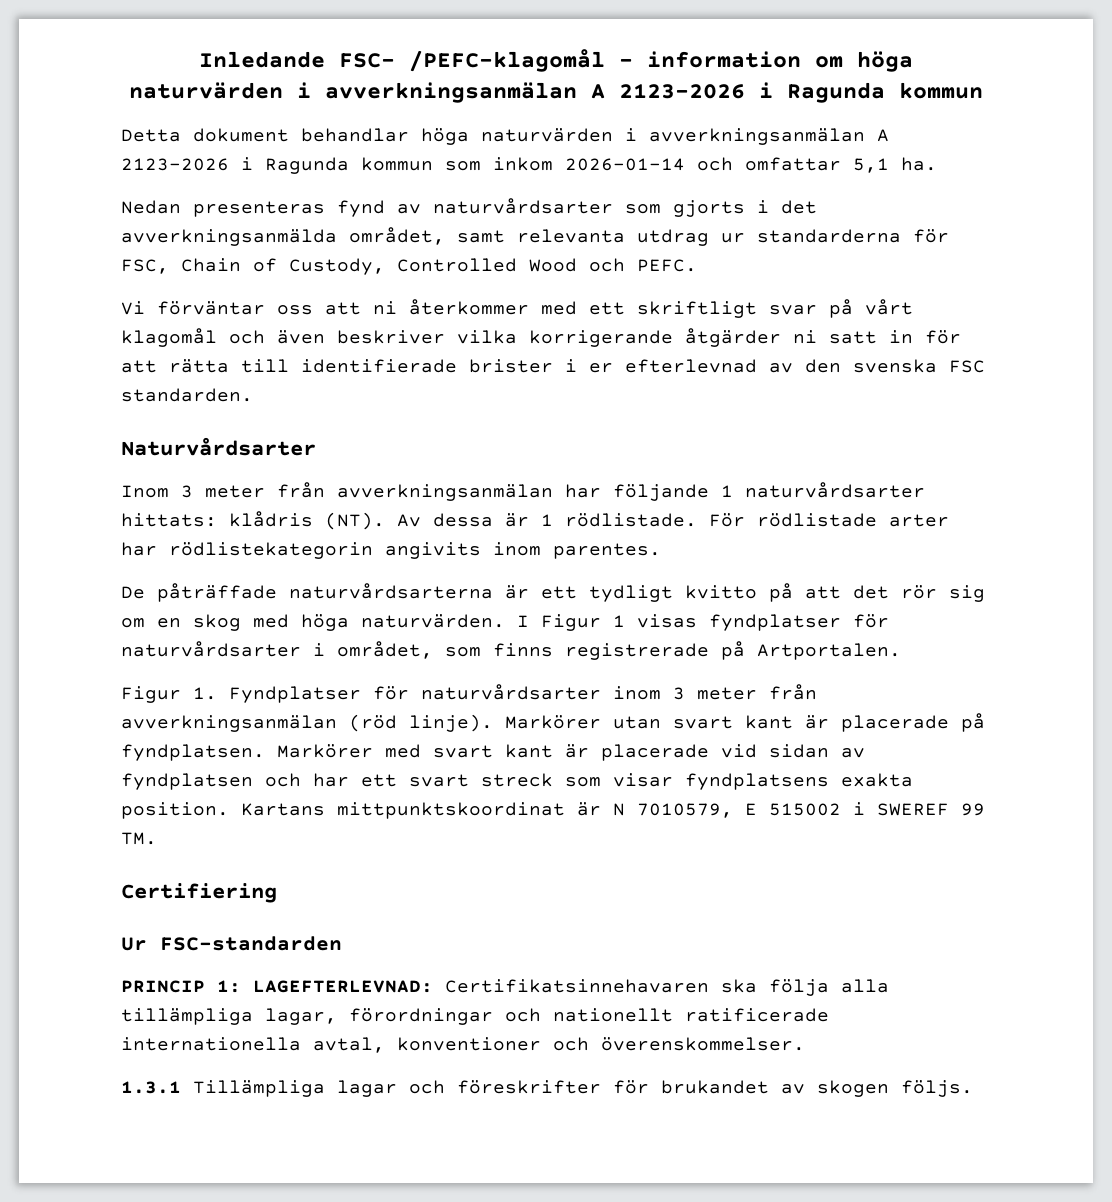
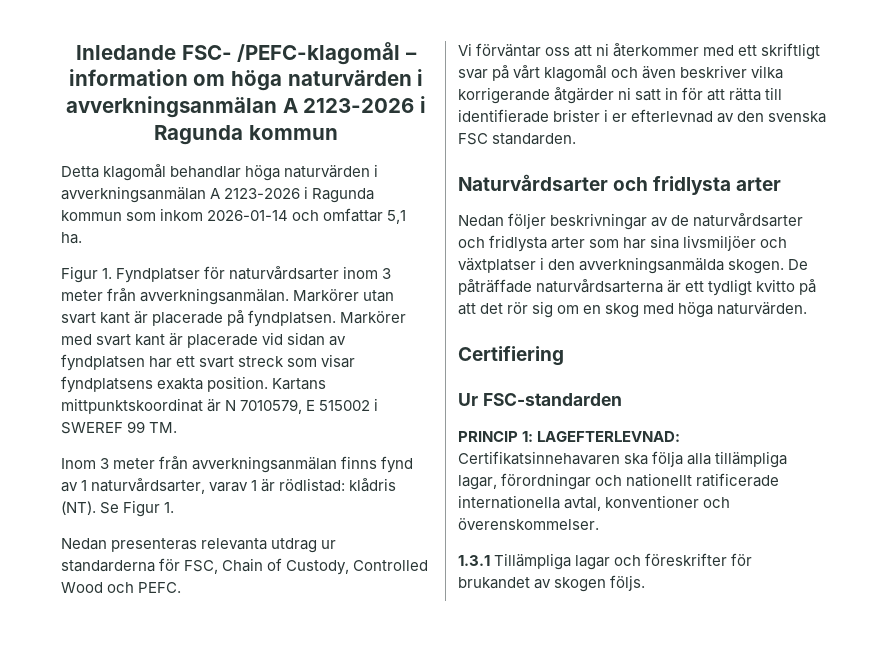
[193,128,289,142] dokument -> [103,164,167,181] klagomål
[121,198,817,217] [121,227,505,246] Nedan presenteras fynd av naturvårdsarter som gjorts i det avverkningsanmälda området, samt -> [61,266,392,283] [61,288,395,305] [61,310,407,327] [61,332,347,348] [61,354,356,371] [61,376,327,393] [61,398,379,414] [61,421,178,434] [61,456,414,473] [61,478,397,494] [61,500,175,517] [61,538,198,552] Figur 1. Fyndplatser för naturvårdsarter inom 3 meter från avverkningsanmälan. Markörer utan svart kant är placerade på fyndplatsen. Markörer med svart kant är placerade vid sidan av fyndplatsen har ett svart streck som visar fyndplatsens exakta position. Kartans mittpunktskoordinat är N 7010579, E 515002 i SWEREF 99 TM. // Inom 3 meter från avverkningsanmälan finns fynd av 1 naturvårdsarter, varav 1 är rödlistad: klådris (NT). Se Figur 1. // Nedan presenteras
[121,482,925,501] [121,511,949,530] [121,542,661,559] // Inom 3 meter från avverkningsanmälan har följande 1 naturvårdsarter hittats: klådris (NT). Av dessa är 1 rödlistade. För rödlistade arter har rödlistekategorin angivits inom parentes. // -> [613,176,782,195] [458,213,804,230] [458,235,788,252] [458,257,785,274] och fridlysta arter // Nedan följer beskrivningar av de naturvårdsarter och fridlysta arter som har sina livsmiljöer och växtplatser i den avverkningsanmälda skogen.
[517,614,889,631] [121,641,901,660] [121,684,817,703] [121,713,985,732] [121,744,865,761] [121,773,913,790] [121,802,985,819] [121,832,157,845] I Figur 1 visas fyndplatser för naturvårdsarter i området, som finns registrerade på Artportalen. // Figur 1. Fyndplatser för naturvårdsarter inom 3 meter från avverkningsanmälan (röd linje). Markörer utan svart kant är placerade på fyndplatsen. Markörer med svart kant är placerade vid sidan av fyndplatsen och har ett svart streck som visar fyndplatsens exakta position. Kartans mittpunktskoordinat är N 7010579, E 515002 i SWEREF 99 TM. -> (808, 308) none

